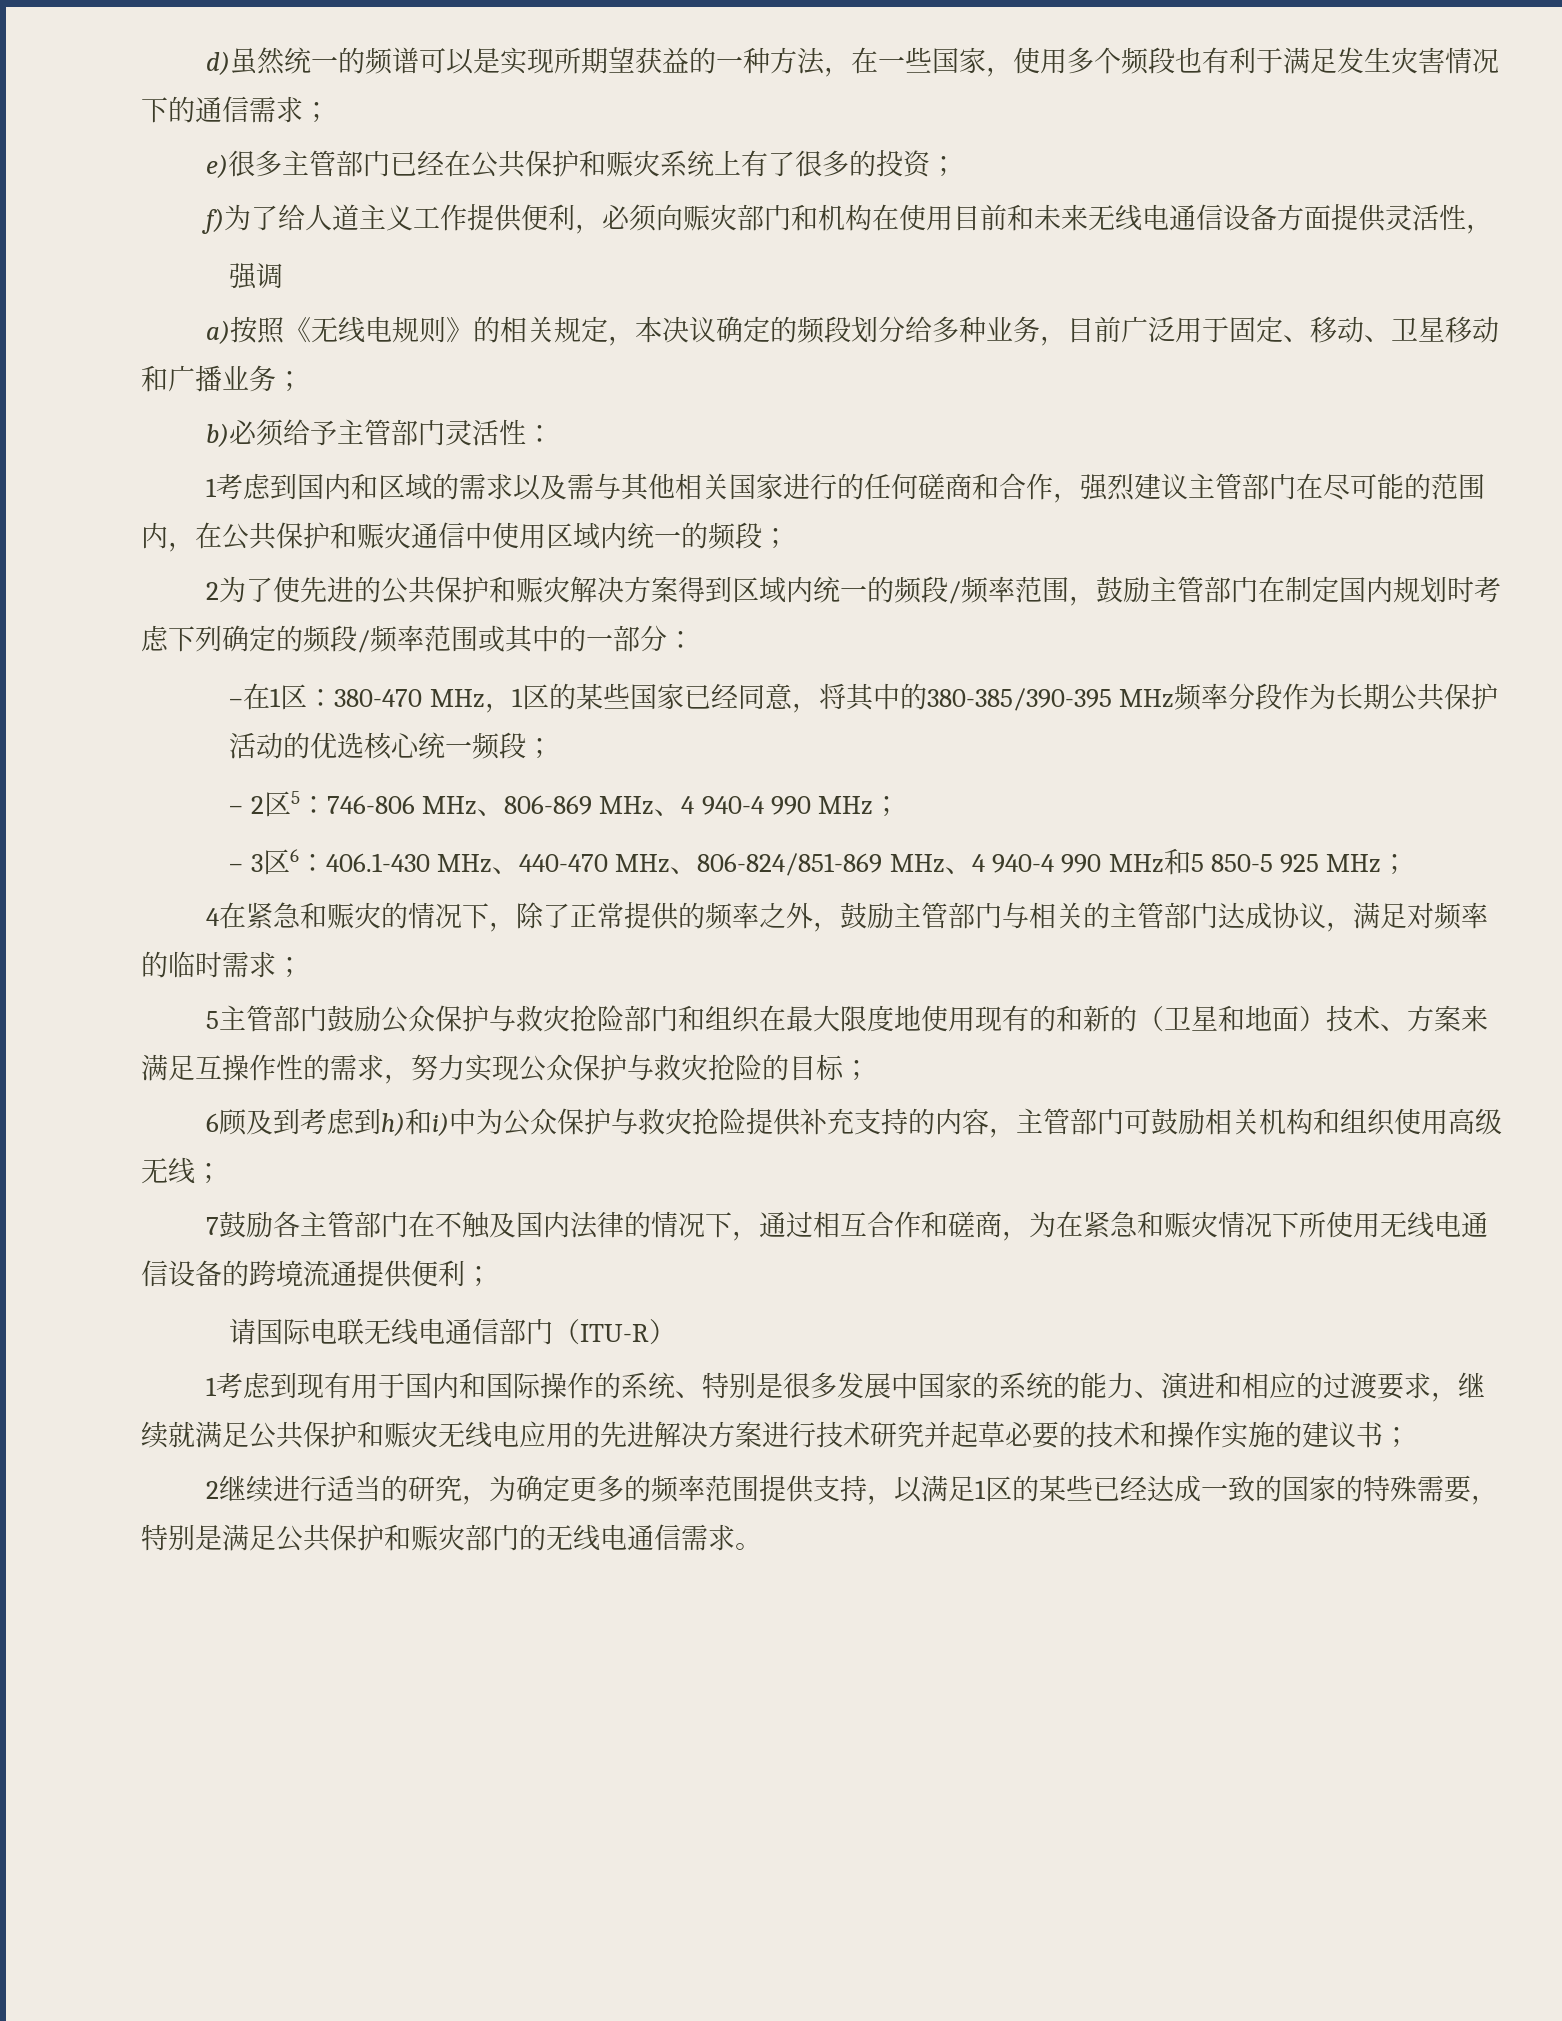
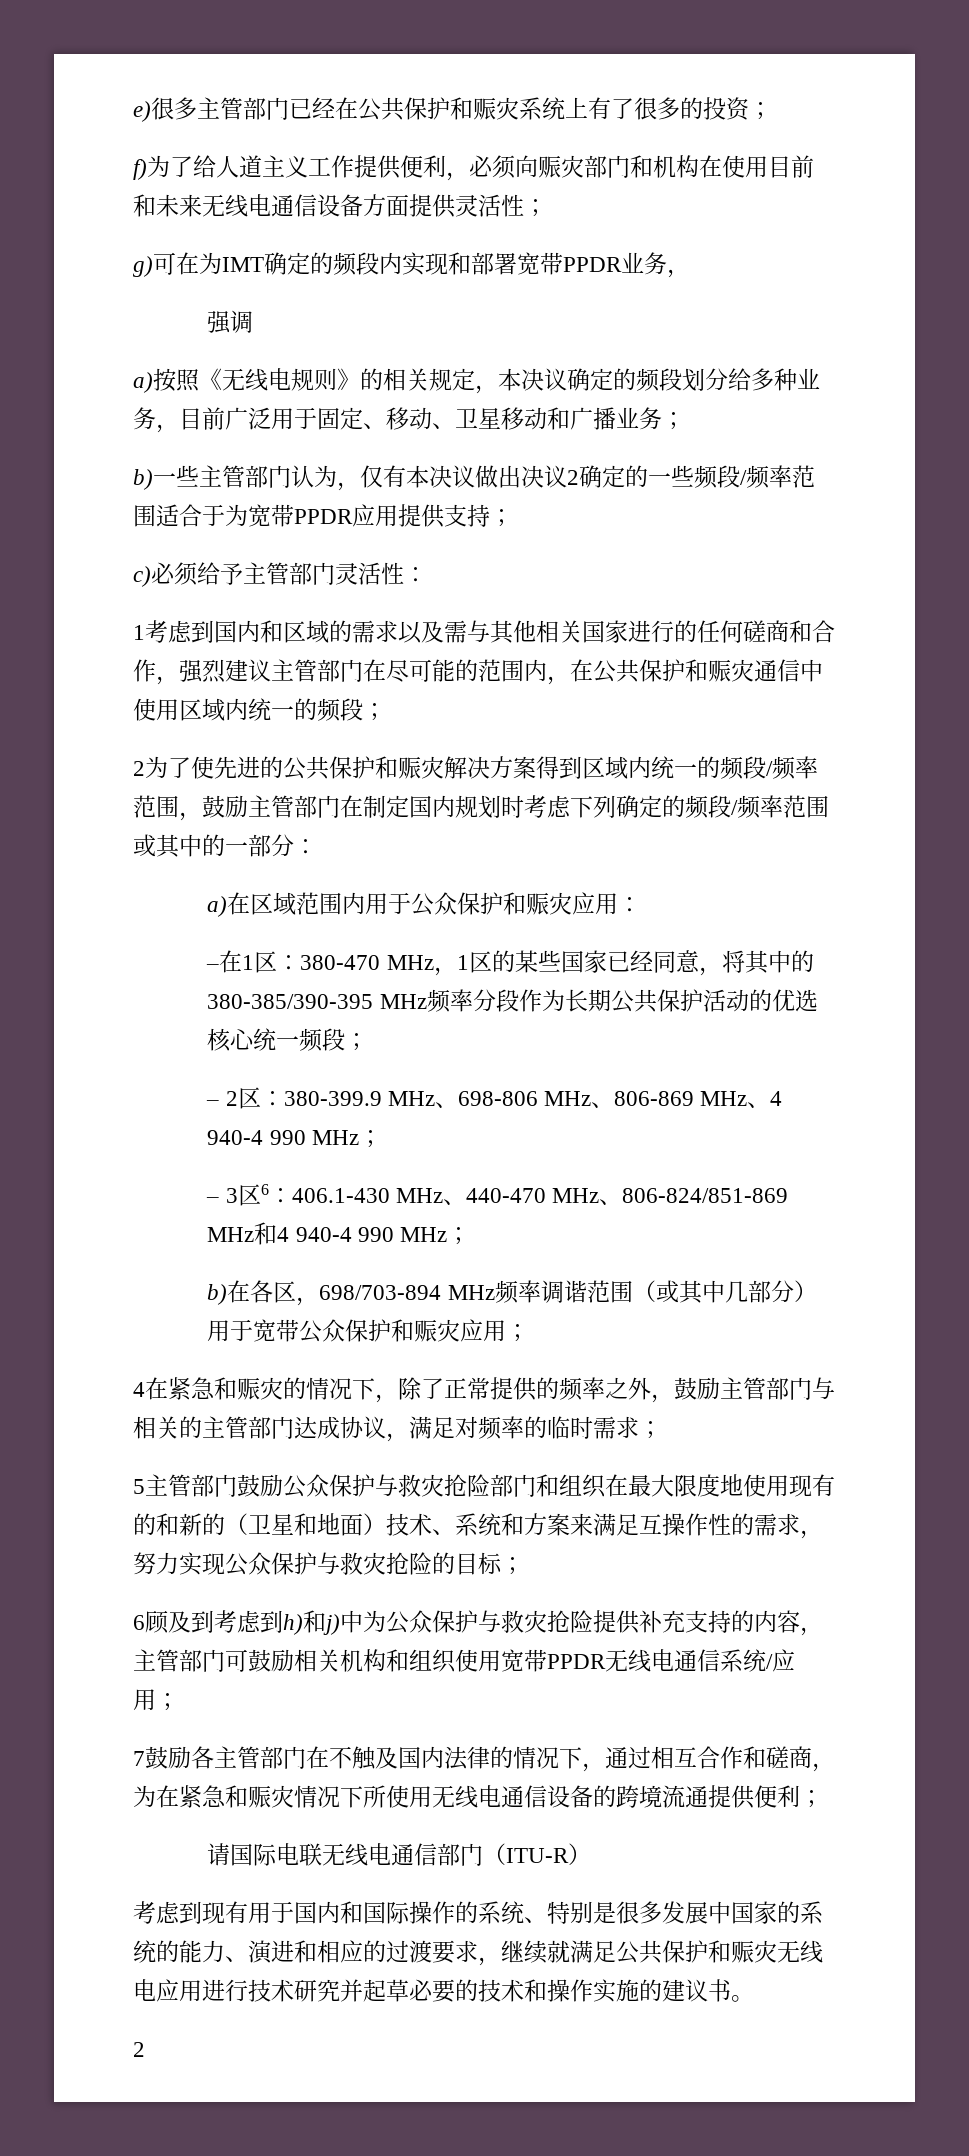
[206,47,1500,77] [141,96,330,123] d)虽然统一的频谱可以是实现所期望获益的一种方法，在一些国家，使用多个频段也有利于满足发生灾害情况下的通信需求； // -> (133, 111) none
(1467, 217) none -> [524,199,547,217] [133,252,667,277] ； // g)可在为IMT确定的频段内实现和部署宽带PPDR业务
(230, 435) none -> [153,465,815,491] [133,504,513,528] [133,566,151,587] 一些主管部门认为，仅有本决议做出决议2确定的一些频段/频率范围适合于为宽带PPDR应用提供支持； // c)
(694, 640) none -> [207,892,642,917] // a)在区域范围内用于公众保护和赈灾应用：
[290,791,415,814] 5：746-806 -> [260,1091,538,1108] ：380-399.9 MHz、698-806
[944,848,1382,875] 、4 940-4 990 MHz和5 850-5 925 MHz -> [254,1222,471,1245] [207,1280,817,1306] [207,1319,507,1343] 和4 940-4 990 MHz； // b)在各区，698/703-894 MHz频率调谐范围（或其中几部分）用于宽带公众保护和赈灾应用
(1408, 1027) none -> [455,1513,524,1536] 系统和
[432,1112,450,1136] i) -> [323,1614,340,1635] j)
[1448,1108,1503,1135] [141,1157,195,1184] 高级无线 -> [501,1649,795,1672] [133,1689,156,1711] 宽带PPDR无线电通信系统/应用
[206,1377,218,1396] 1 -> (592, 1854) none
[573,1421,762,1448] 的先进解决方案 -> (202, 1991) none
[1383,1427,1410,1448] [206,1475,1499,1505] [141,1524,762,1552] ； // 2继续进行适当的研究，为确定更多的频率范围提供支持，以满足1区的某些已经达成一致的国家的特殊需要，特别是满足公共保护和赈灾部门的无线电通信需求。 -> [731,1995,754,2002] [133,2042,145,2057] 。 // 2

